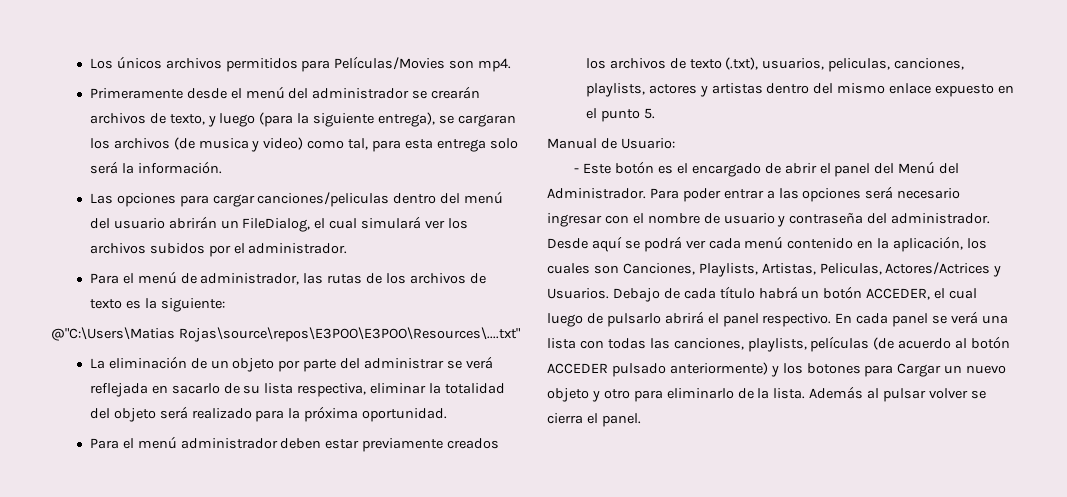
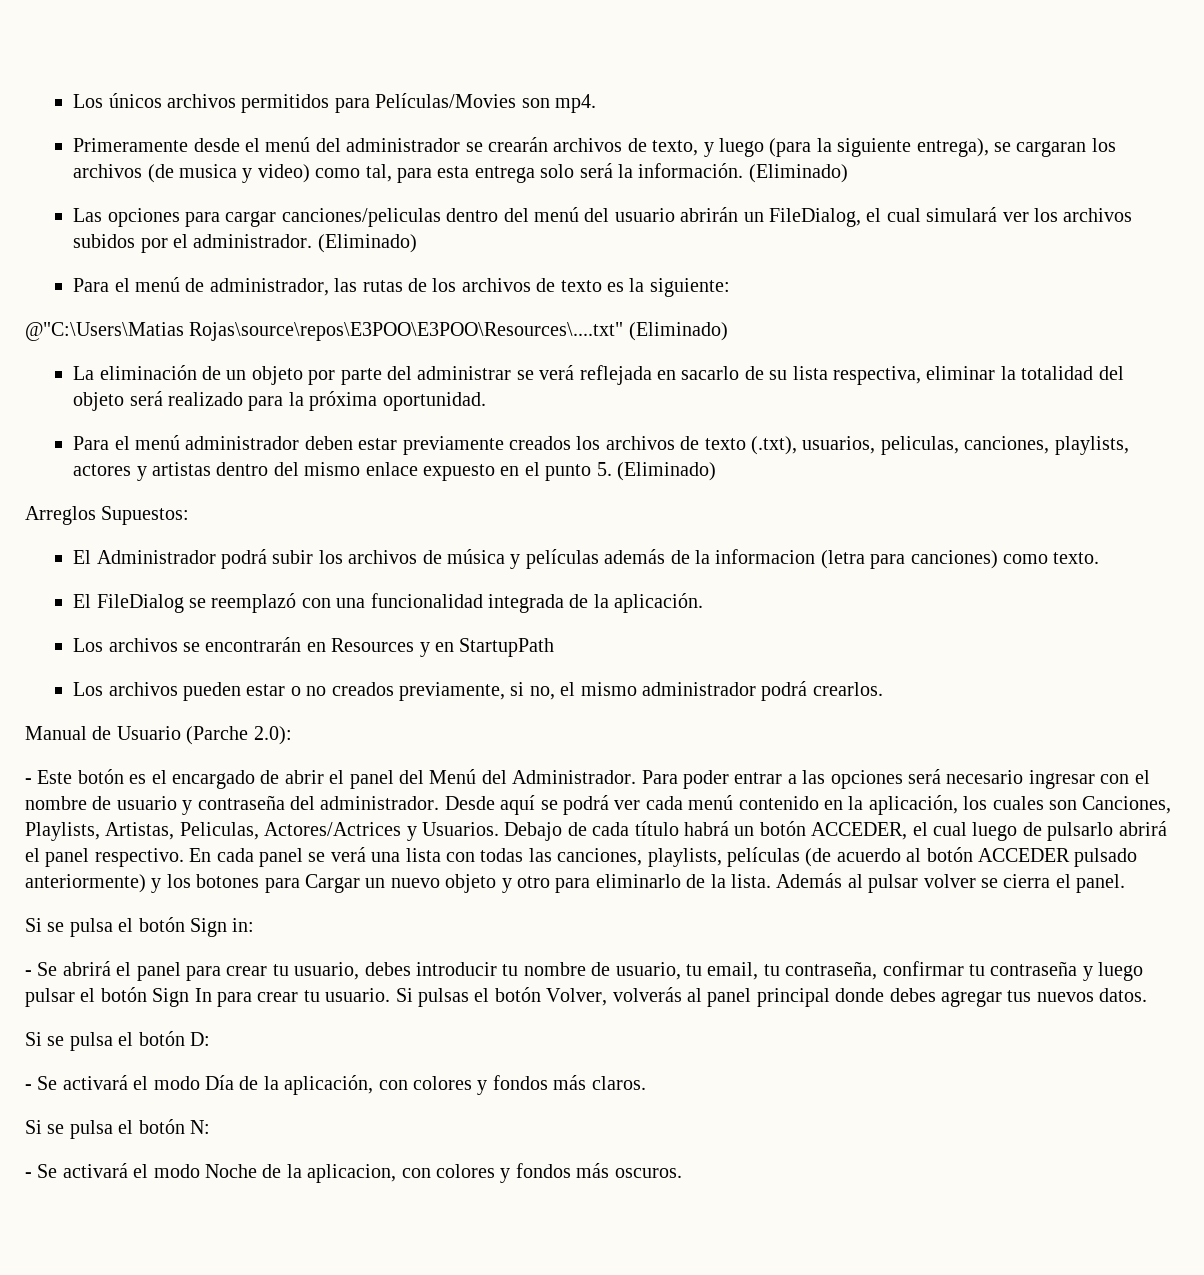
(222, 167) none -> [748,164,848,183] (Eliminado)
(348, 248) none -> [317,234,417,253] (Eliminado)
(520, 334) none -> [628,322,728,341] (Eliminado)
(655, 113) none -> [616,462,716,481] [25,506,190,525] [73,549,1100,569] [73,593,704,613] [73,637,555,657] [73,681,883,701] (Eliminado) // Arreglos Supuestos: // El Administrador podrá subir los archivos de música y películas además de la informacion (letra para canciones) como texto. // El FileDialog se reemplazó con una funcionalidad integrada de la aplicación. // Los archivos se encontrarán en Resources y en StartupPath // Los archivos pueden estar o no creados previamente, si no, el mismo administrador podrá crearlos.
[620,138,675,149] Usuario: -> [116,726,292,745] Usuario (Parche 2.0):
(641, 420) none -> [25,917,255,937] [25,961,1144,981] [25,987,1148,1007] [25,1031,211,1051] [25,1075,646,1095] [25,1119,211,1139] [25,1163,682,1183] // Si se pulsa el botón Sign in: // - Se abrirá el panel para crear tu usuario, debes introducir tu nombre de usuario, tu email, tu contraseña, confirmar tu contraseña y luego pulsar el botón Sign In para crear tu usuario. Si pulsas el botón Volver, volverás al panel principal donde debes agregar tus nuevos datos. // Si se pulsa el botón D: // - Se activará el modo Día de la aplicación, con colores y fondos más claros. // Si se pulsa el botón N: // - Se activará el modo Noche de la aplicacion, con colores y fondos más oscuros.

